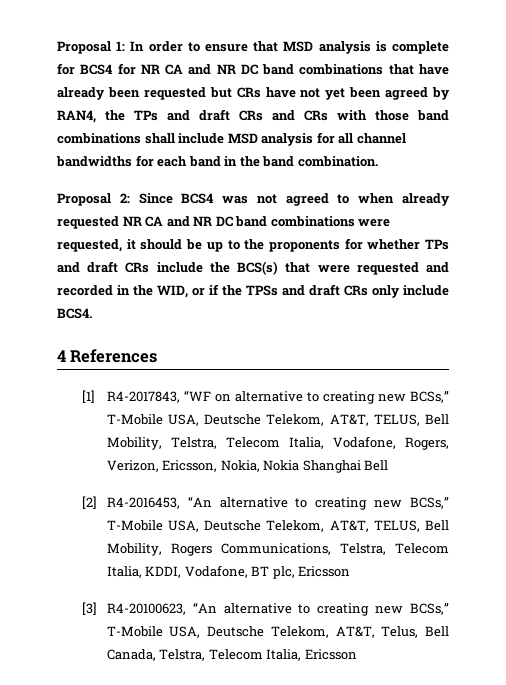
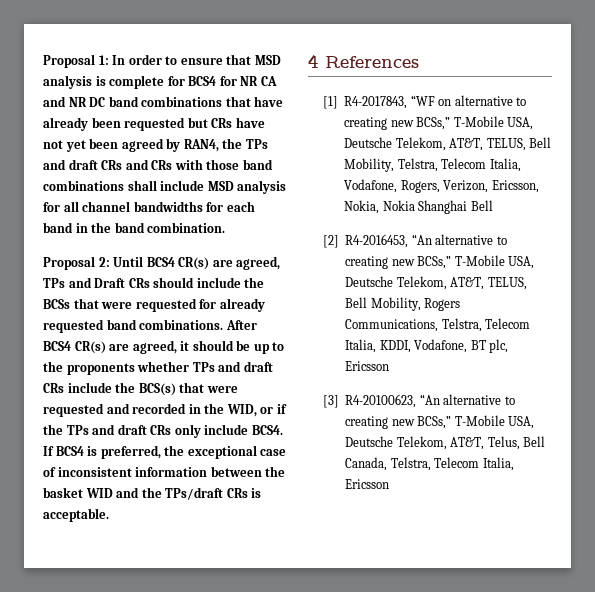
[138,193,450,206] [57,216,391,229] [57,239,122,252] Since BCS4 was not agreed to when already requested NR CA and NR DC band combinations were requested, -> [113,256,281,270] [43,277,265,288] [43,298,265,312] [43,319,257,333] [43,340,177,354] Until BCS4 CR(s) are agreed, TPs and Draft CRs should include the BCSs that were requested for already requested band combinations. After BCS4 CR(s) are agreed,
[344,238,363,250] for -> (135, 369) none
[246,285,278,296] TPSs -> [66,425,89,435] TPs
(92, 313) none -> [43,445,287,459] [43,466,286,477] [43,487,262,500] [43,508,109,522] If BCS4 is preferred, the exceptional case of inconsistent information between the basket WID and the TPs/draft CRs is acceptable.

